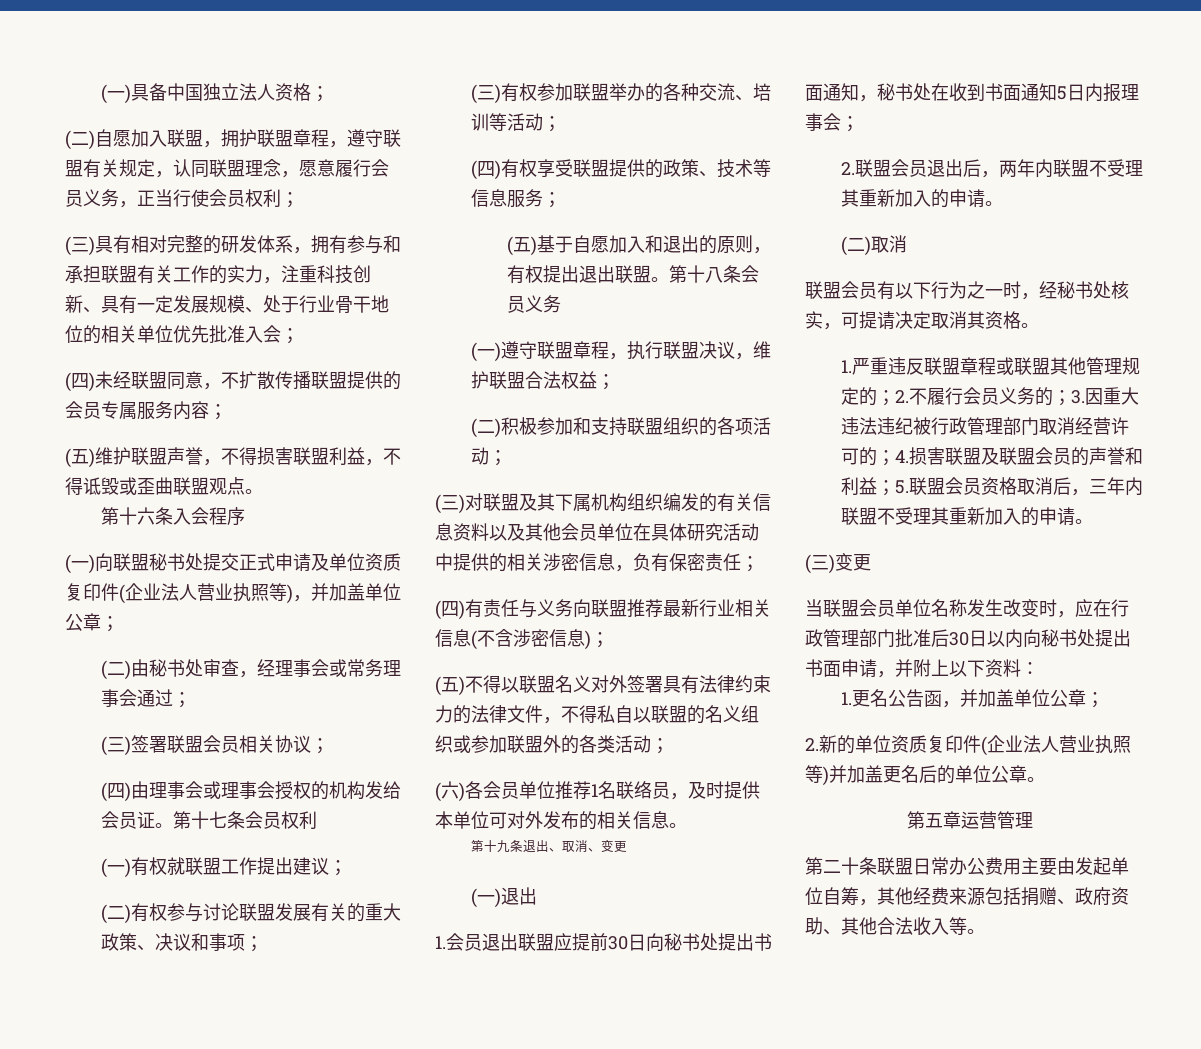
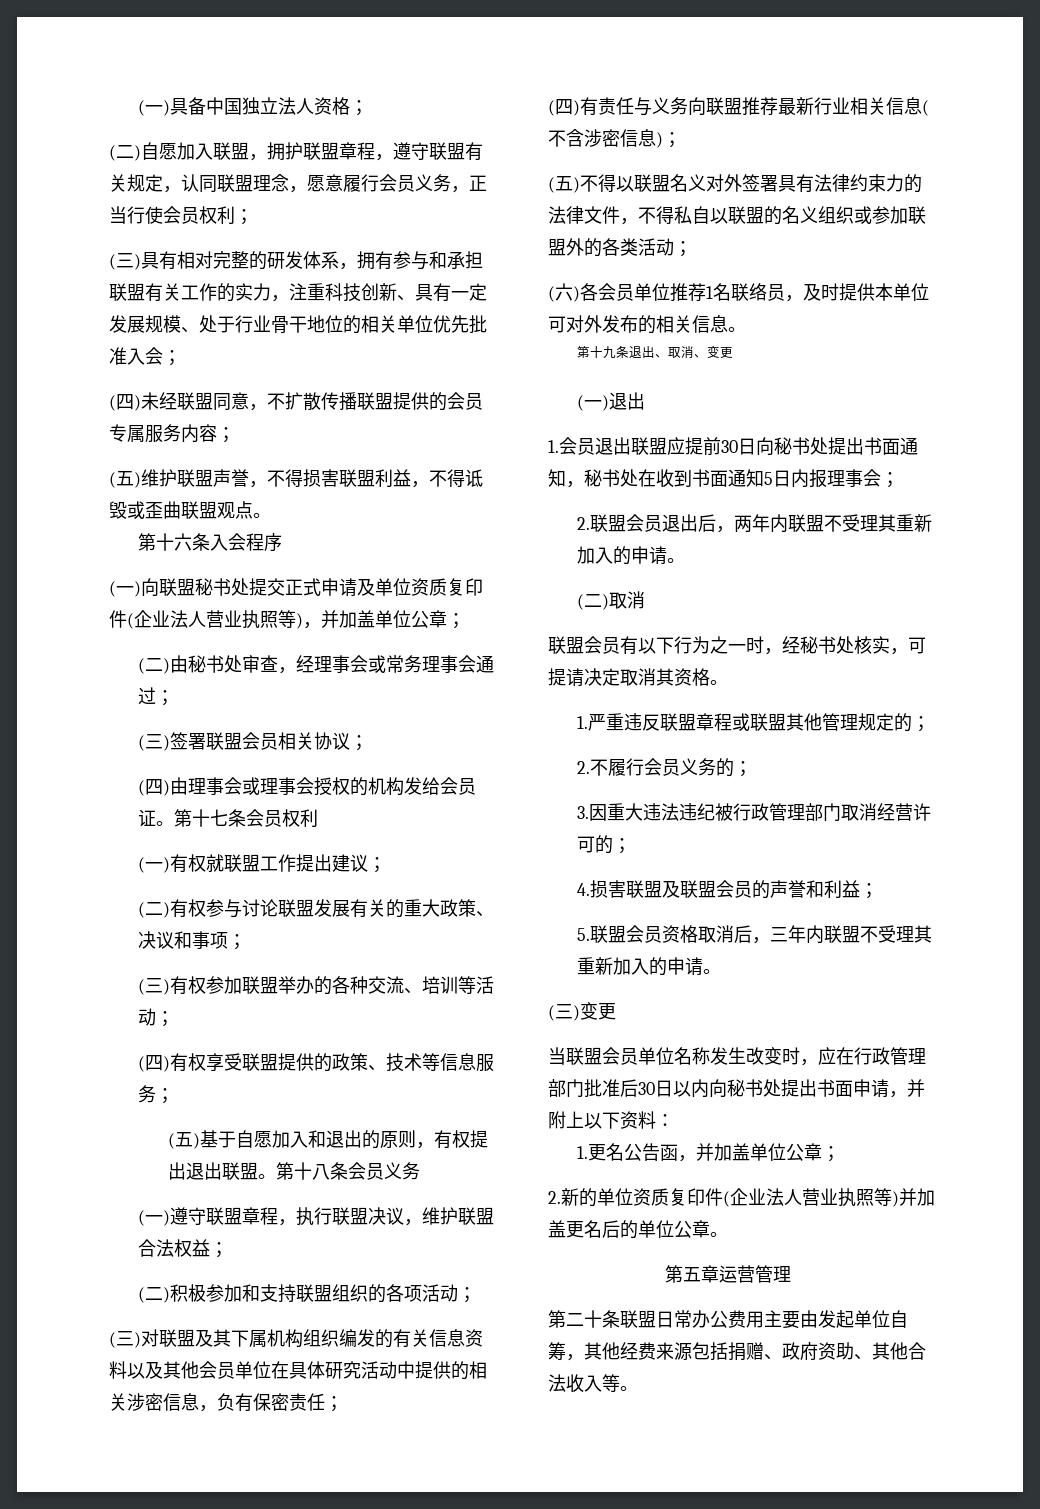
(895, 398) none -> (931, 724) //
(1071, 398) none -> (753, 769) //
(895, 458) none -> (632, 846) //
(895, 488) none -> (879, 891) //

